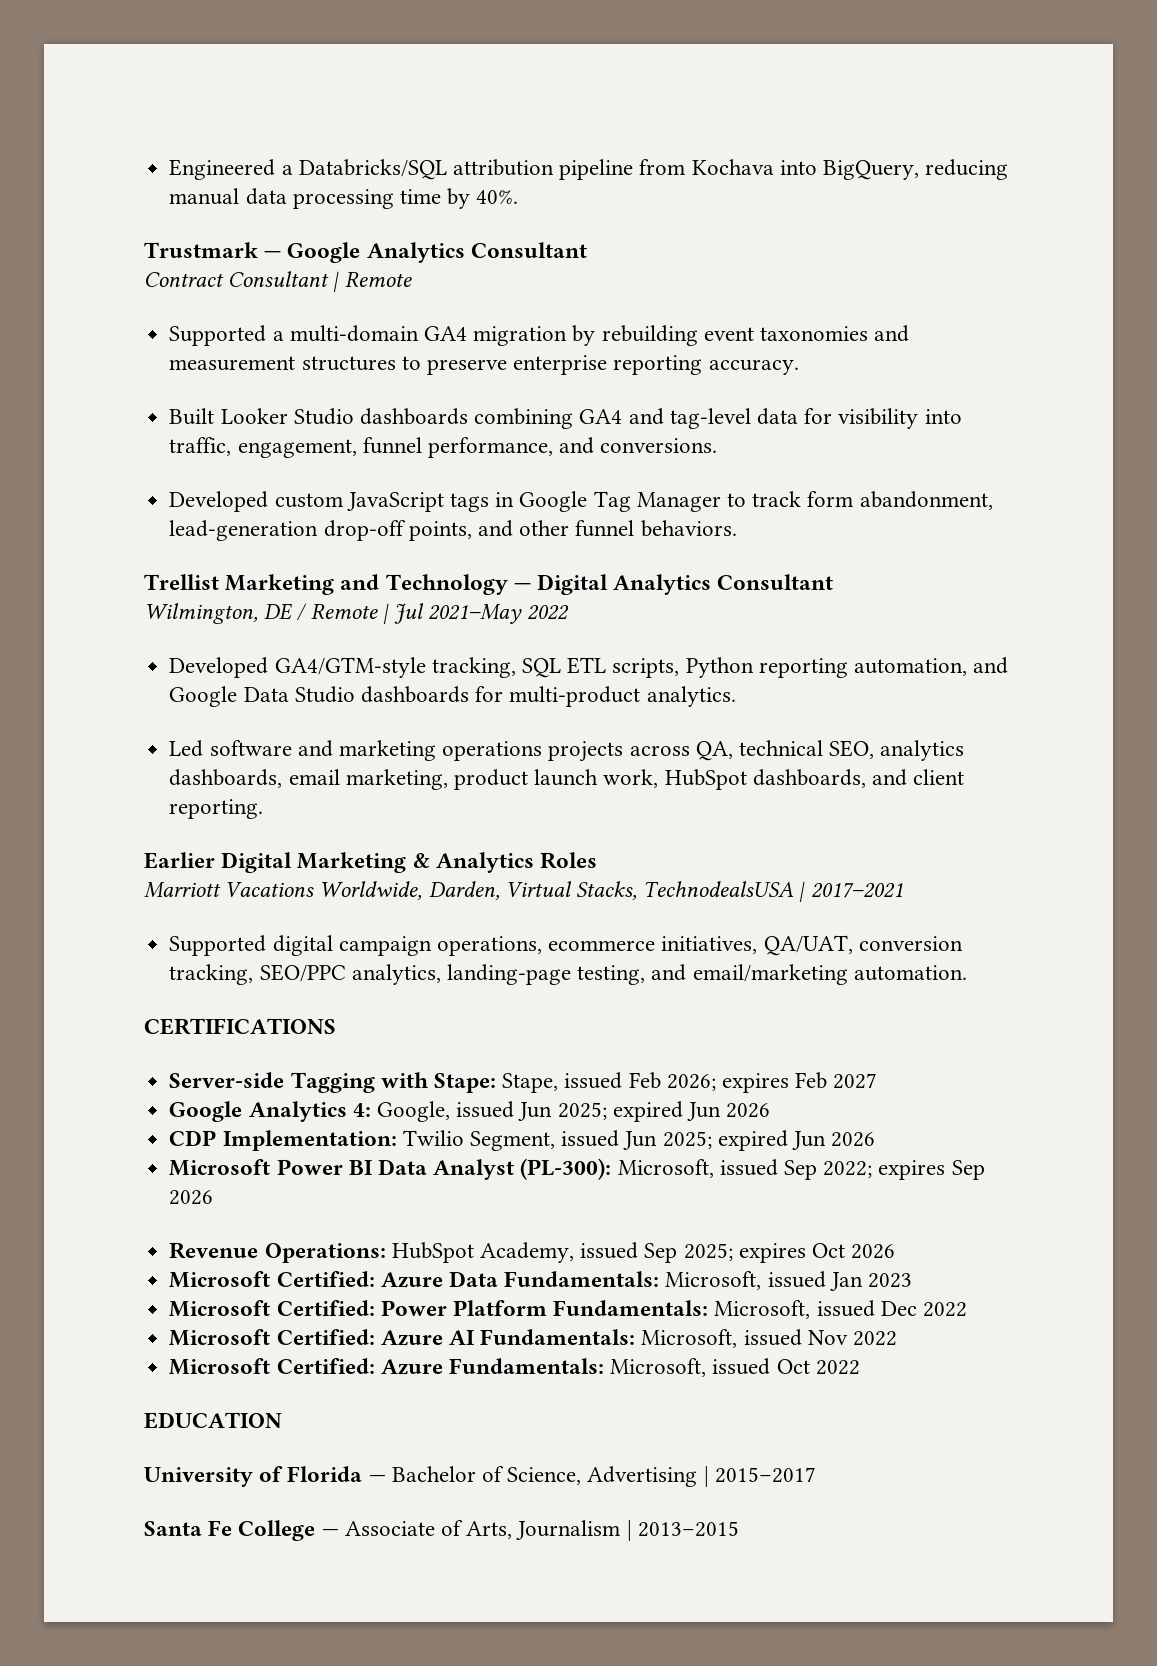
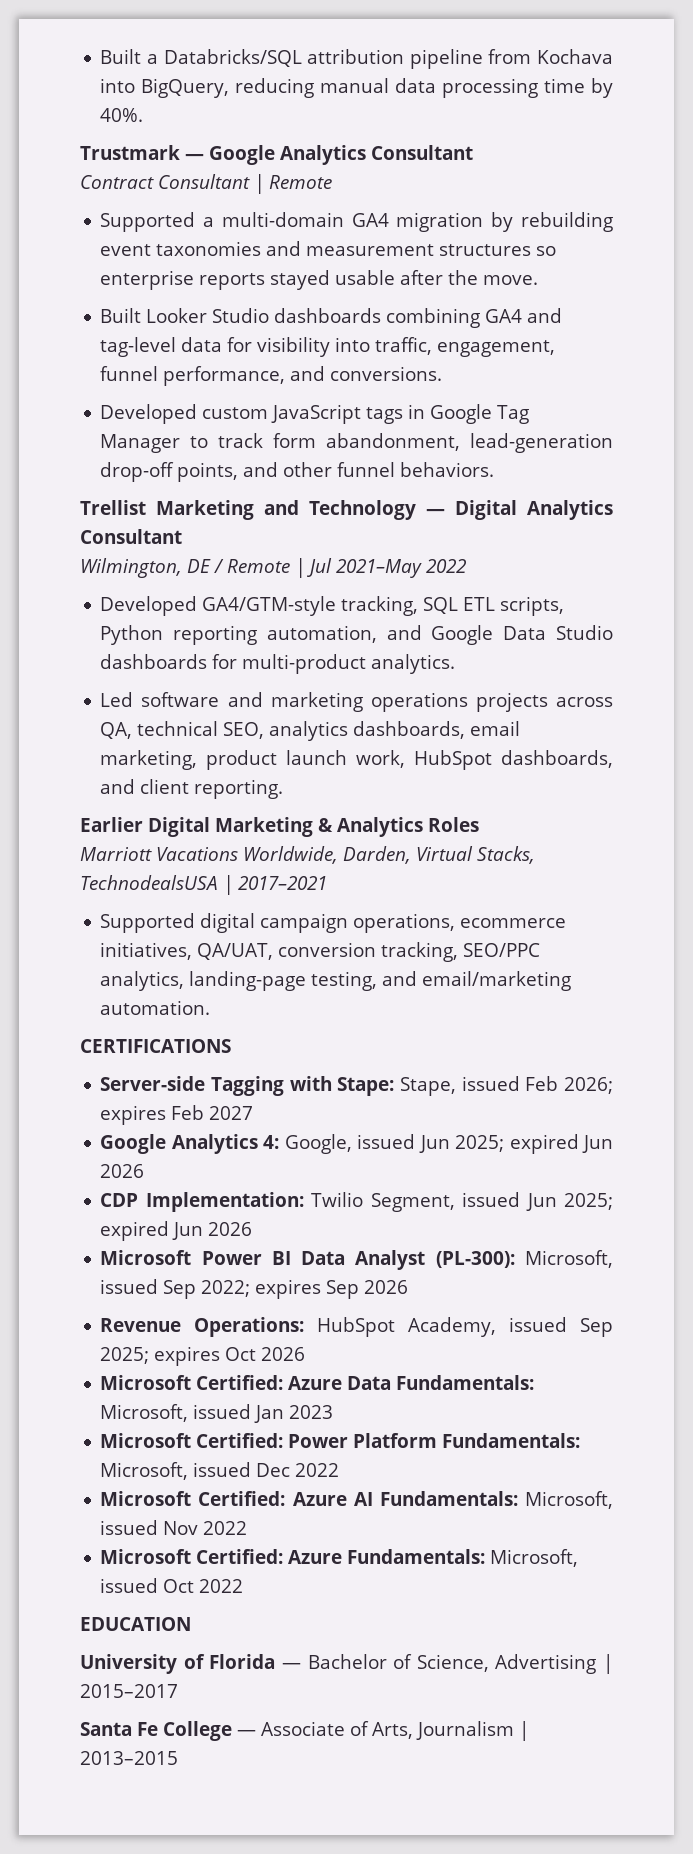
[169,159,276,180] Engineered -> [100,49,142,64] Built
[401,355,799,375] to preserve enterprise reporting accuracy. -> [536,246,557,256] [100,270,539,290] so enterprise reports stayed usable after the move.

